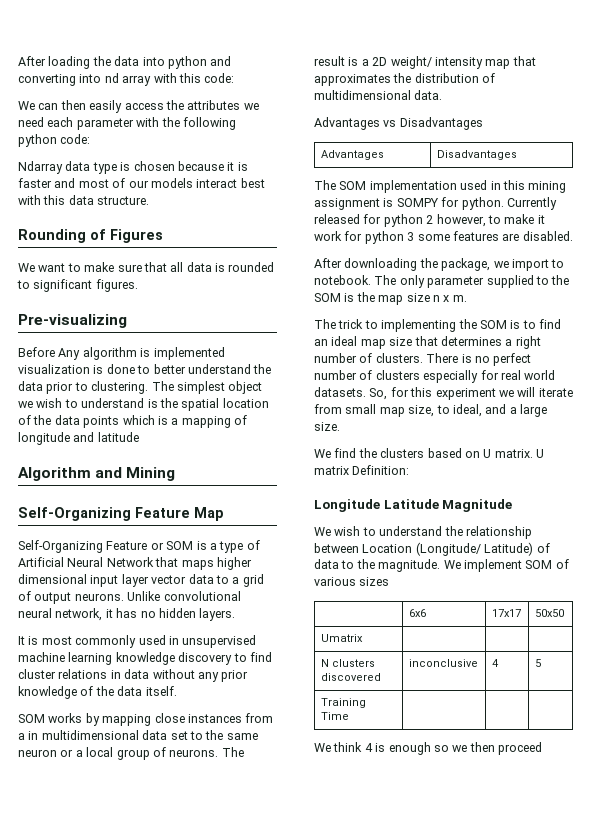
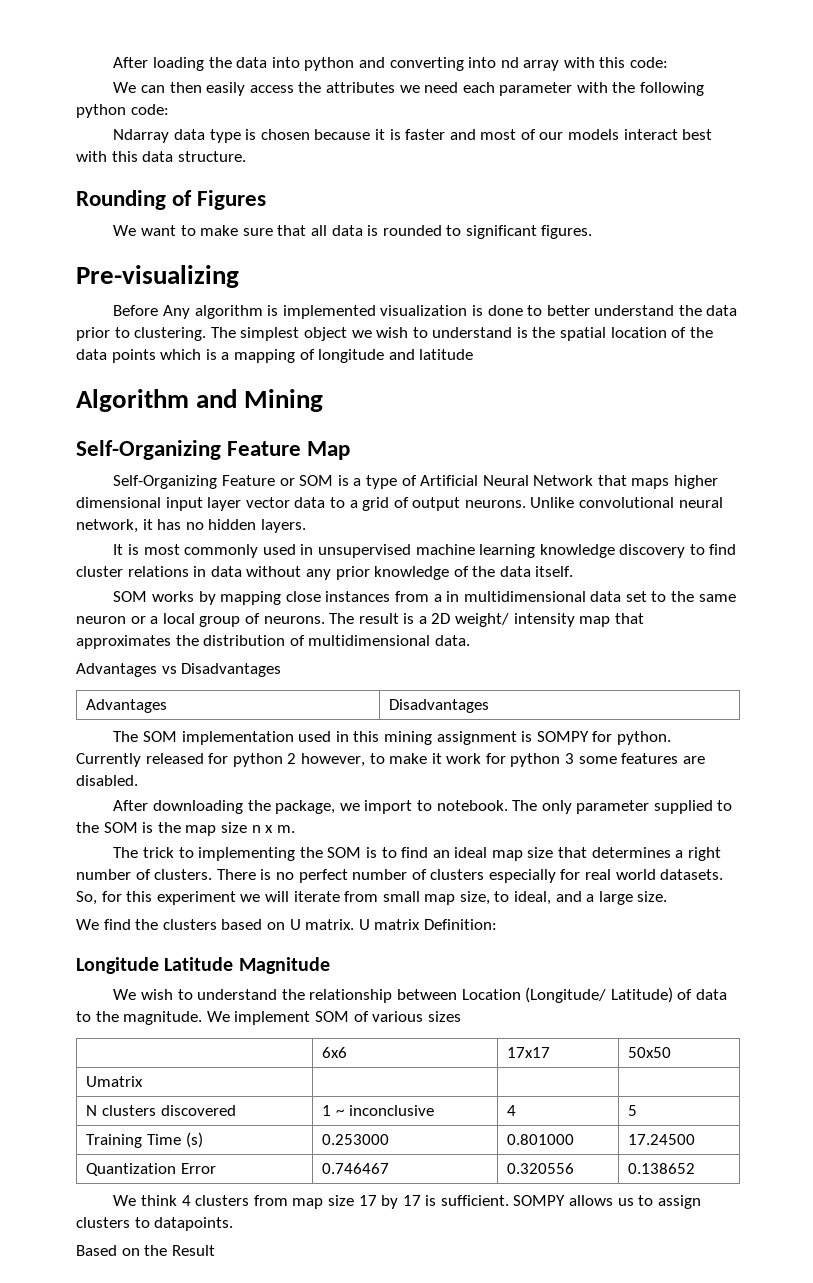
(381, 677) none -> [322,1105,344,1116] 1 ~
[314,742,542,755] | | | // We think 4 is enough so we then proceed -> [185,1132,203,1148] [322,1134,390,1145] [507,1134,575,1145] [628,1134,696,1145] [86,1163,216,1176] [322,1163,390,1174] [507,1163,575,1174] [628,1163,696,1174] [113,1195,701,1209] [76,1217,234,1231] [76,1245,215,1256] (s) | 0.253000 | 0.801000 | 17.24500 // Quantization Error | 0.746467 | 0.320556 | 0.138652 // We think 4 clusters from map size 17 by 17 is sufficient. SOMPY allows us to assign clusters to datapoints. // Based on the Result

